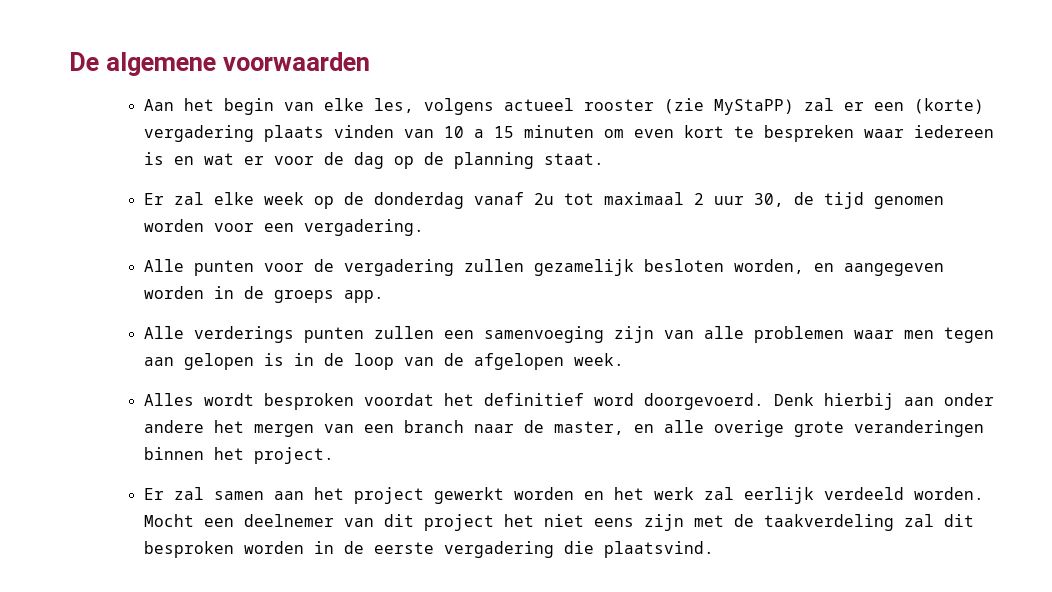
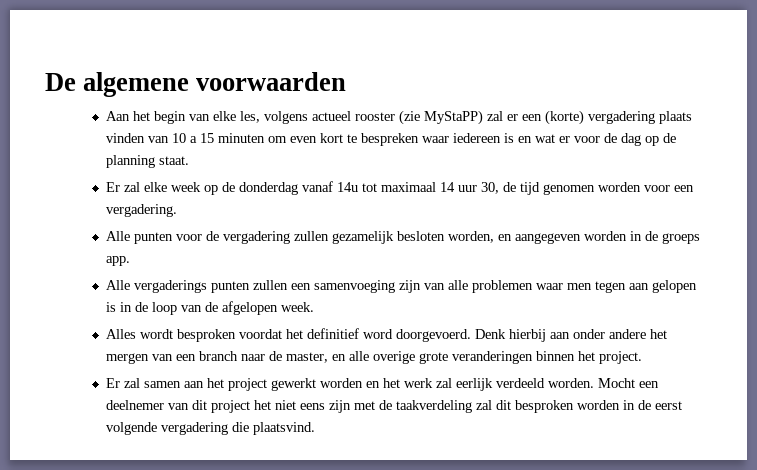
[533,193,554,205] 2u -> [336,182,358,192] 14u
[693,193,704,205] 2 -> [439,182,455,192] 14
[193,326,294,343] verderings -> [133,280,207,293] vergaderings
[373,542,434,554] eerste -> [654,401,682,410] [105,422,157,435] eerst volgende

